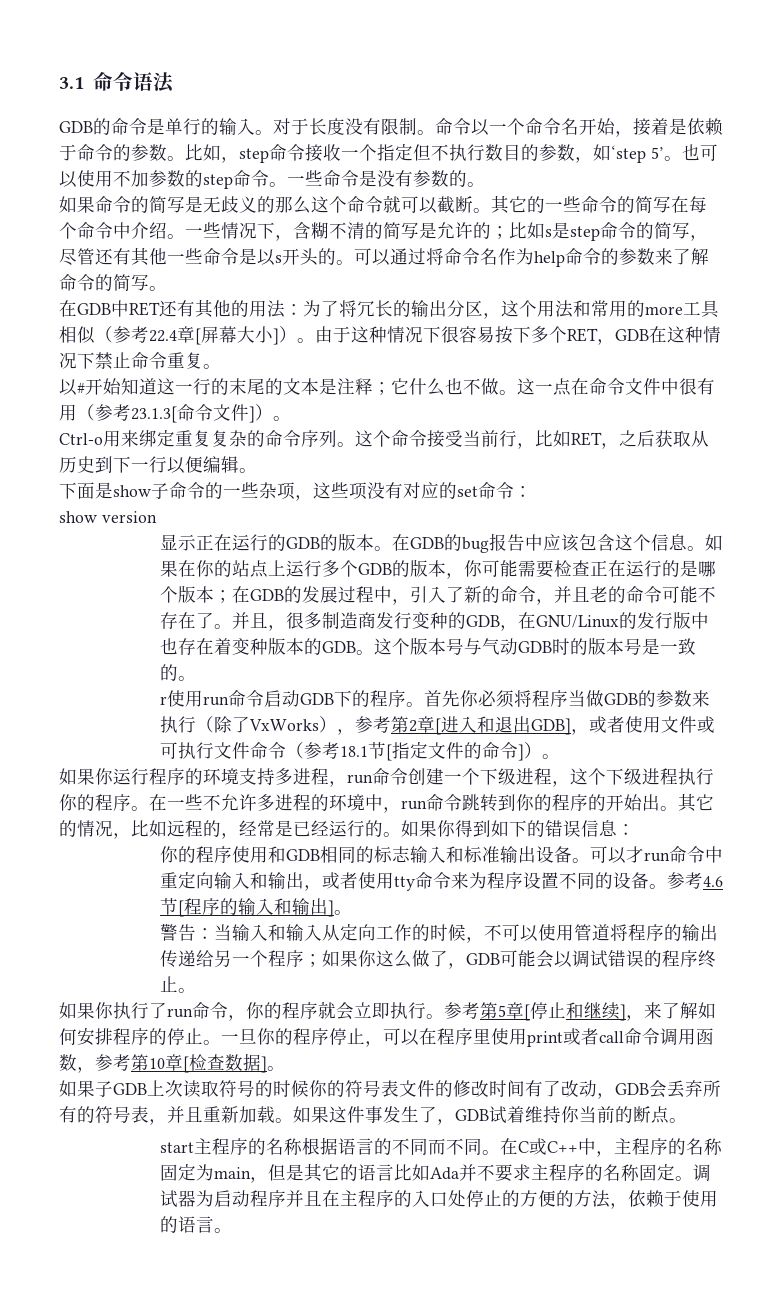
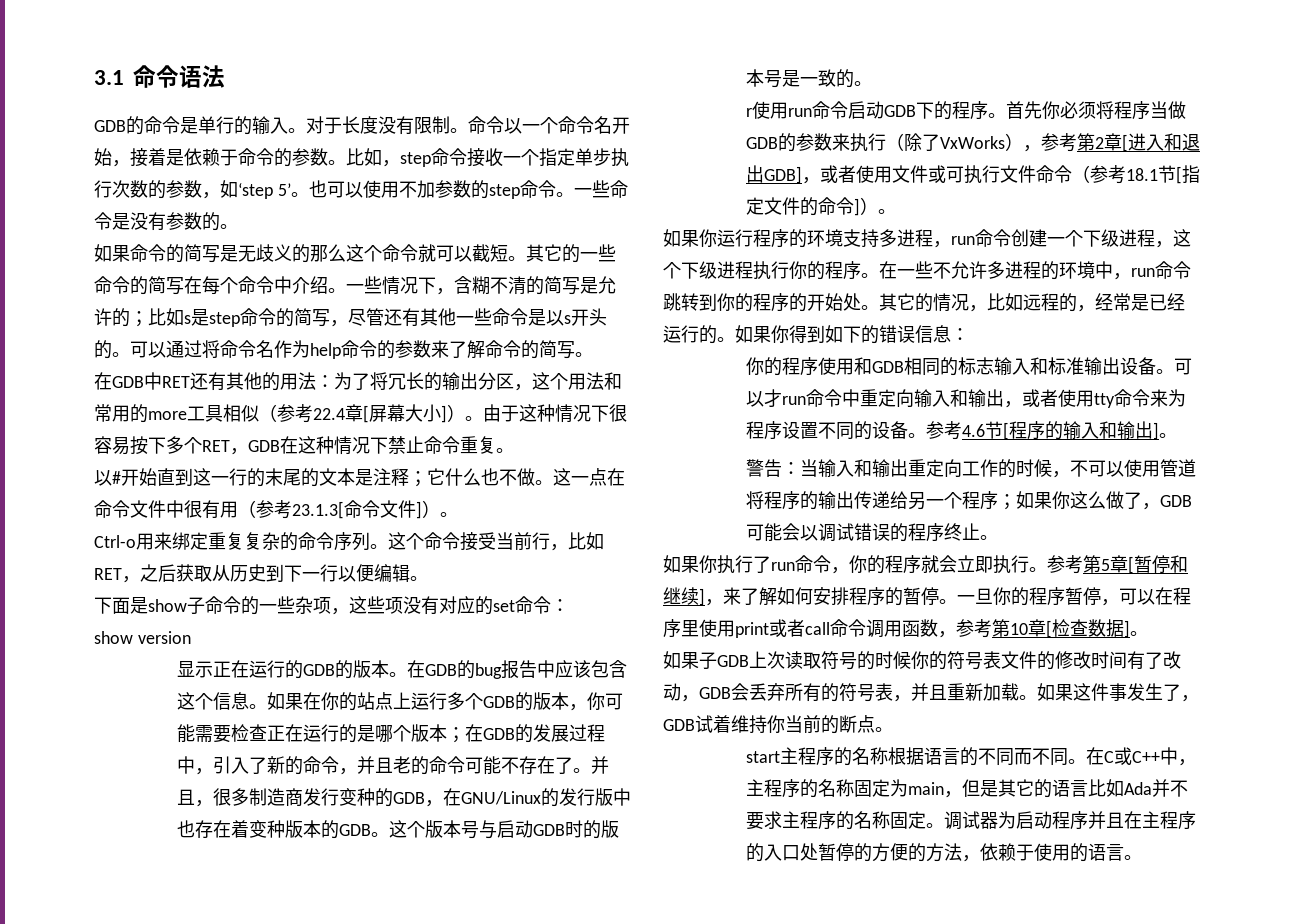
[413,144,521,161] 但不执行数目 -> [575,148,629,167] [94,180,148,198] 单步执行次数
[455,196,473,213] 断 -> [490,244,508,262] 短
[121,378,157,395] 知道 -> [157,468,193,486] 直到
[481,638,500,655] 气 -> [496,820,515,838] 启
[642,794,660,811] 出 -> [843,293,861,311] 处
[303,924,340,941] 入从 -> [889,459,926,477] 出重
[530,1002,566,1019] 停止 -> [1134,555,1170,573] 暂停
[167,1028,203,1045] 停止 -> [903,587,939,605] 暂停
[329,1028,365,1045] 停止 -> [1065,587,1101,605] 暂停
[465,1190,502,1207] 停止 -> [817,843,854,861] 暂停

